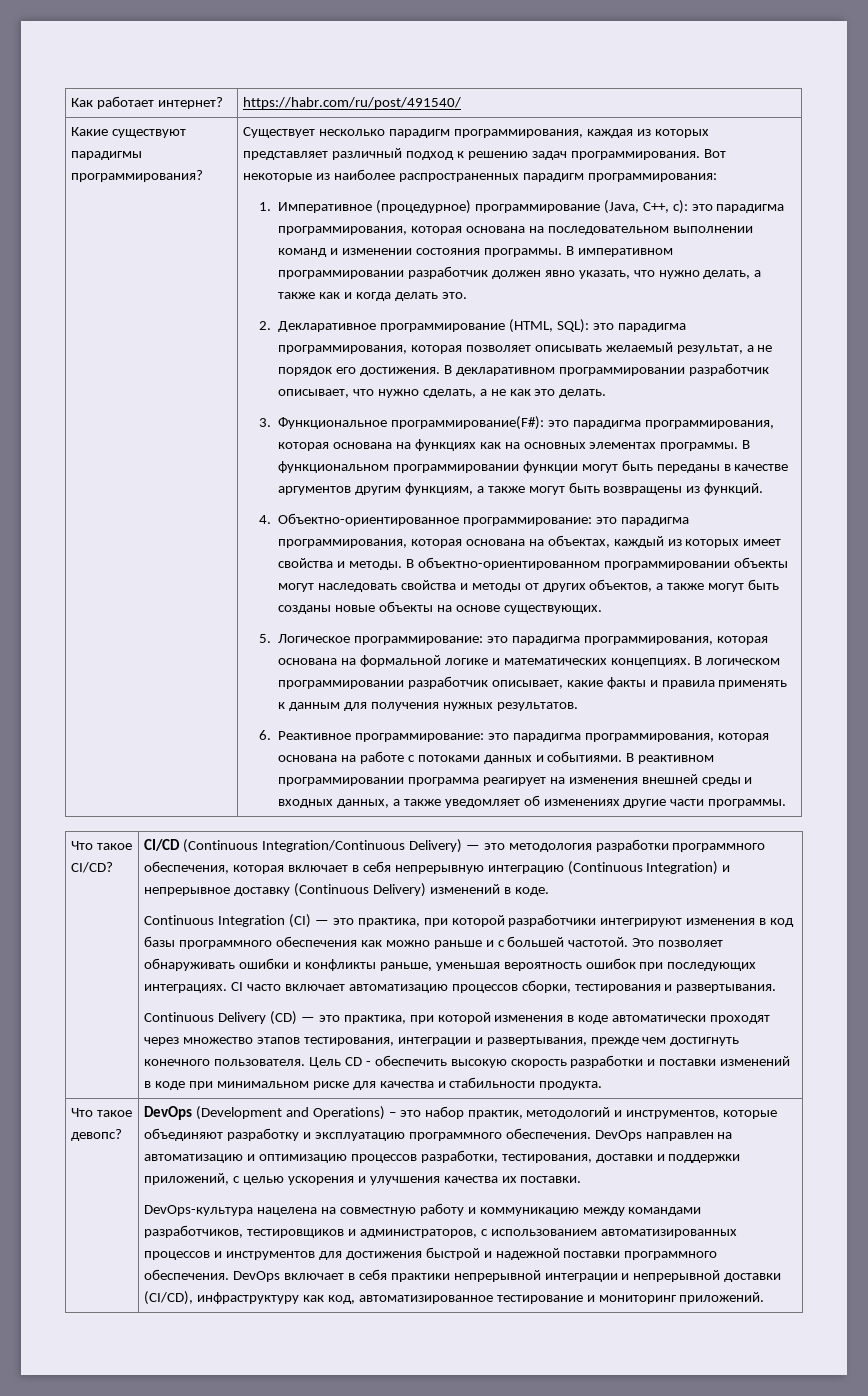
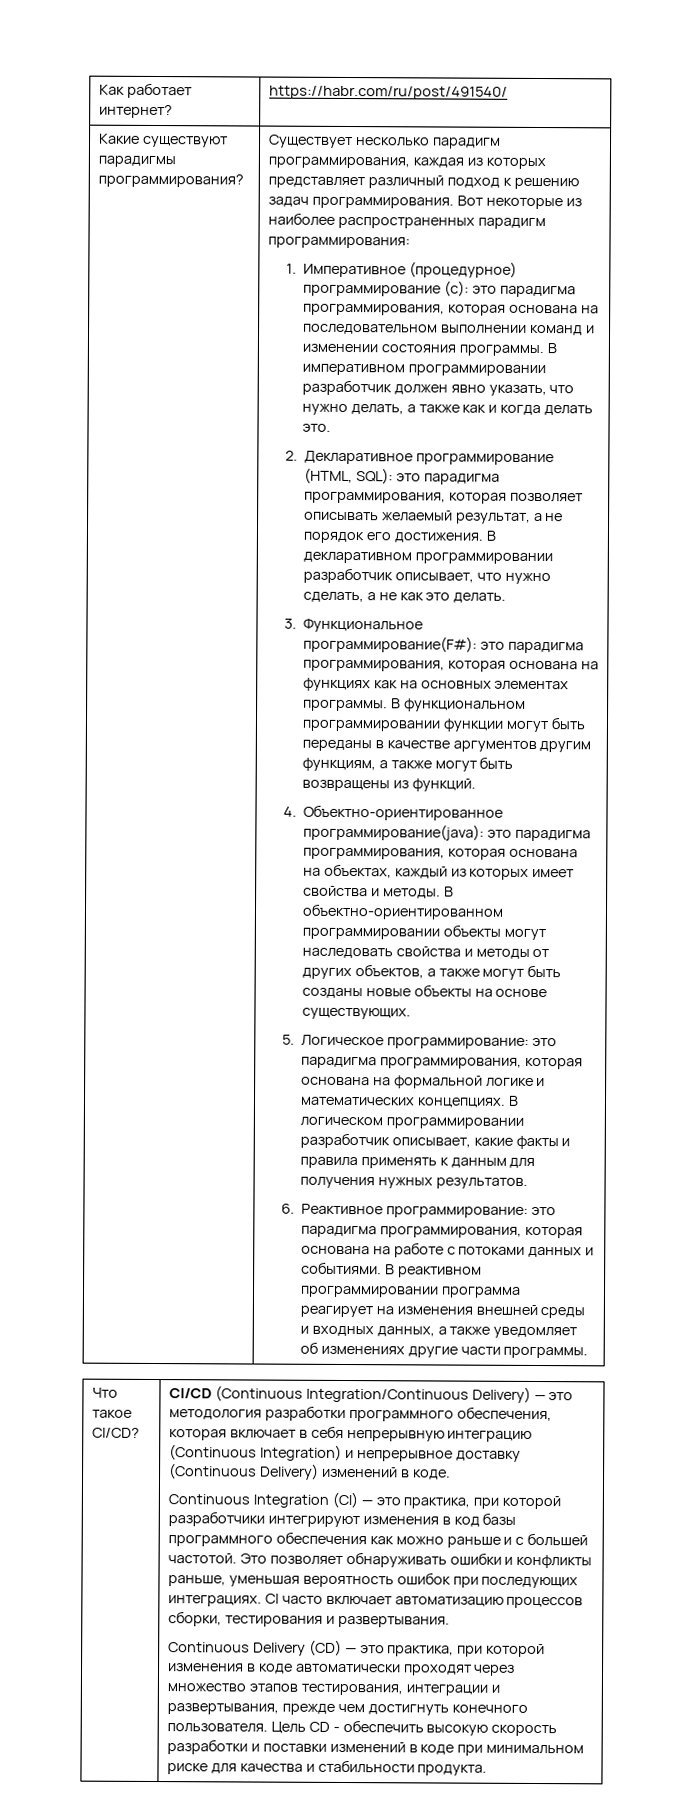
[603,200,688,214] (Java, С++, с): -> [443,280,469,297] (с):
[462,517,592,526] программирование: -> [302,823,484,841] программирование(java):
[71,1108,133,1117] [71,1129,123,1141] [144,1106,778,1120] [144,1128,733,1141] [144,1150,741,1163] [144,1173,582,1185] [144,1203,702,1216] [144,1225,737,1238] [144,1247,718,1260] [144,1269,782,1282] [144,1291,765,1305] // Что такое девопс? | DevOps (Development and Operations) – это набор практик, методологий и инструментов, которые объединяют разработку и эксплуатацию программного обеспечения. DevOps направлен на автоматизацию и оптимизацию процессов разработки, тестирования, доставки и поддержки приложений, с целью ускорения и улучшения качества их поставки. // DevOps-культура нацелена на совместную работу и коммуникацию между командами разработчиков, тестировщиков и администраторов, с использованием автоматизированных процессов и инструментов для достижения быстрой и надежной поставки программного обеспечения. DevOps включает в себя практики непрерывной интеграции и непрерывной доставки (CI/CD), инфраструктуру как код, автоматизированное тестирование и мониторинг приложений. -> (488, 1770) none

